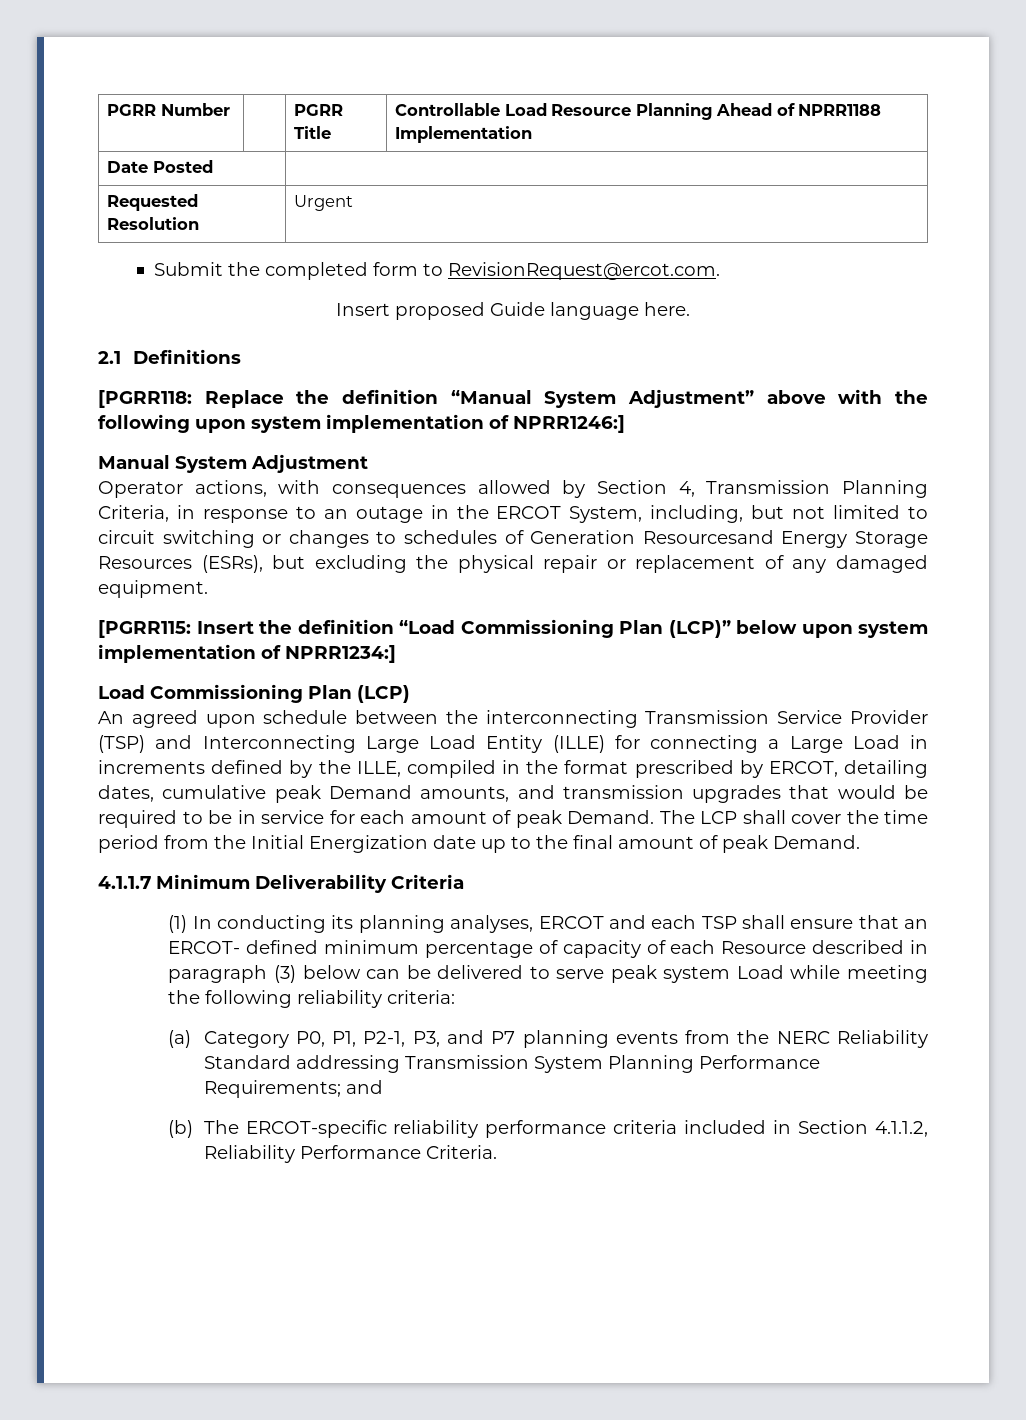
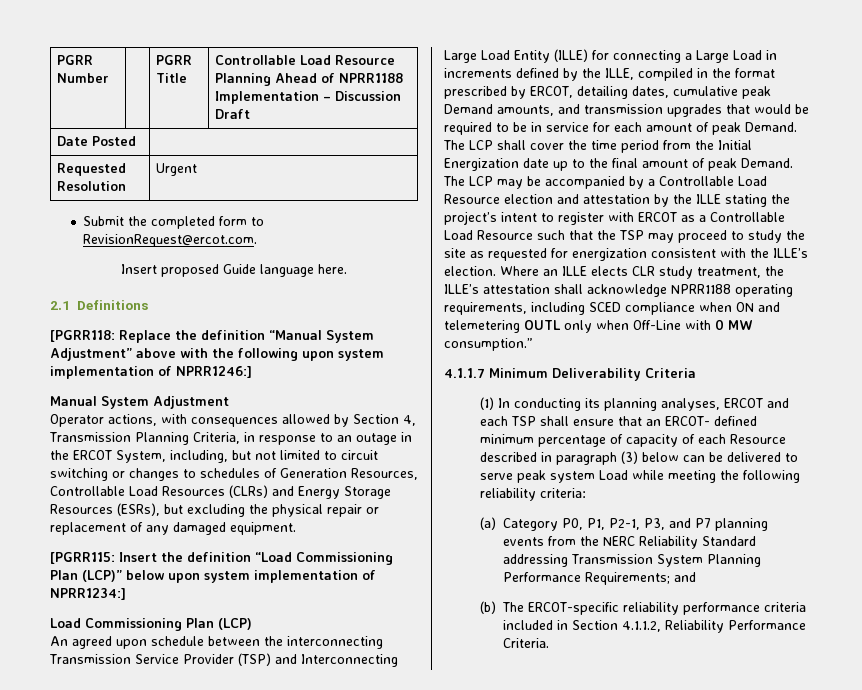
(533, 134) none -> [322,91,401,101] [214,109,250,119] – Discussion Draft
[642,530,774,544] Resourcesand -> [351,468,418,480] [50,485,294,498] Resources, Controllable Load Resources (CLRs) and
(860, 842) none -> [443,176,767,189] [444,194,790,207] [444,211,785,225] [444,230,805,243] [444,248,808,261] [444,266,784,279] [444,284,793,297] [444,302,780,315] [444,319,753,333] [444,338,533,351] The LCP may be accompanied by a Controllable Load Resource election and attestation by the ILLE stating the project’s intent to register with ERCOT as a Controllable Load Resource such that the TSP may proceed to study the site as requested for energization consistent with the ILLE’s election. Where an ILLE elects CLR study treatment, the ILLE’s attestation shall acknowledge NPRR1188 operating requirements, including SCED compliance when ON and telemetering OUTL only when Off-Line with 0 MW consumption.”

